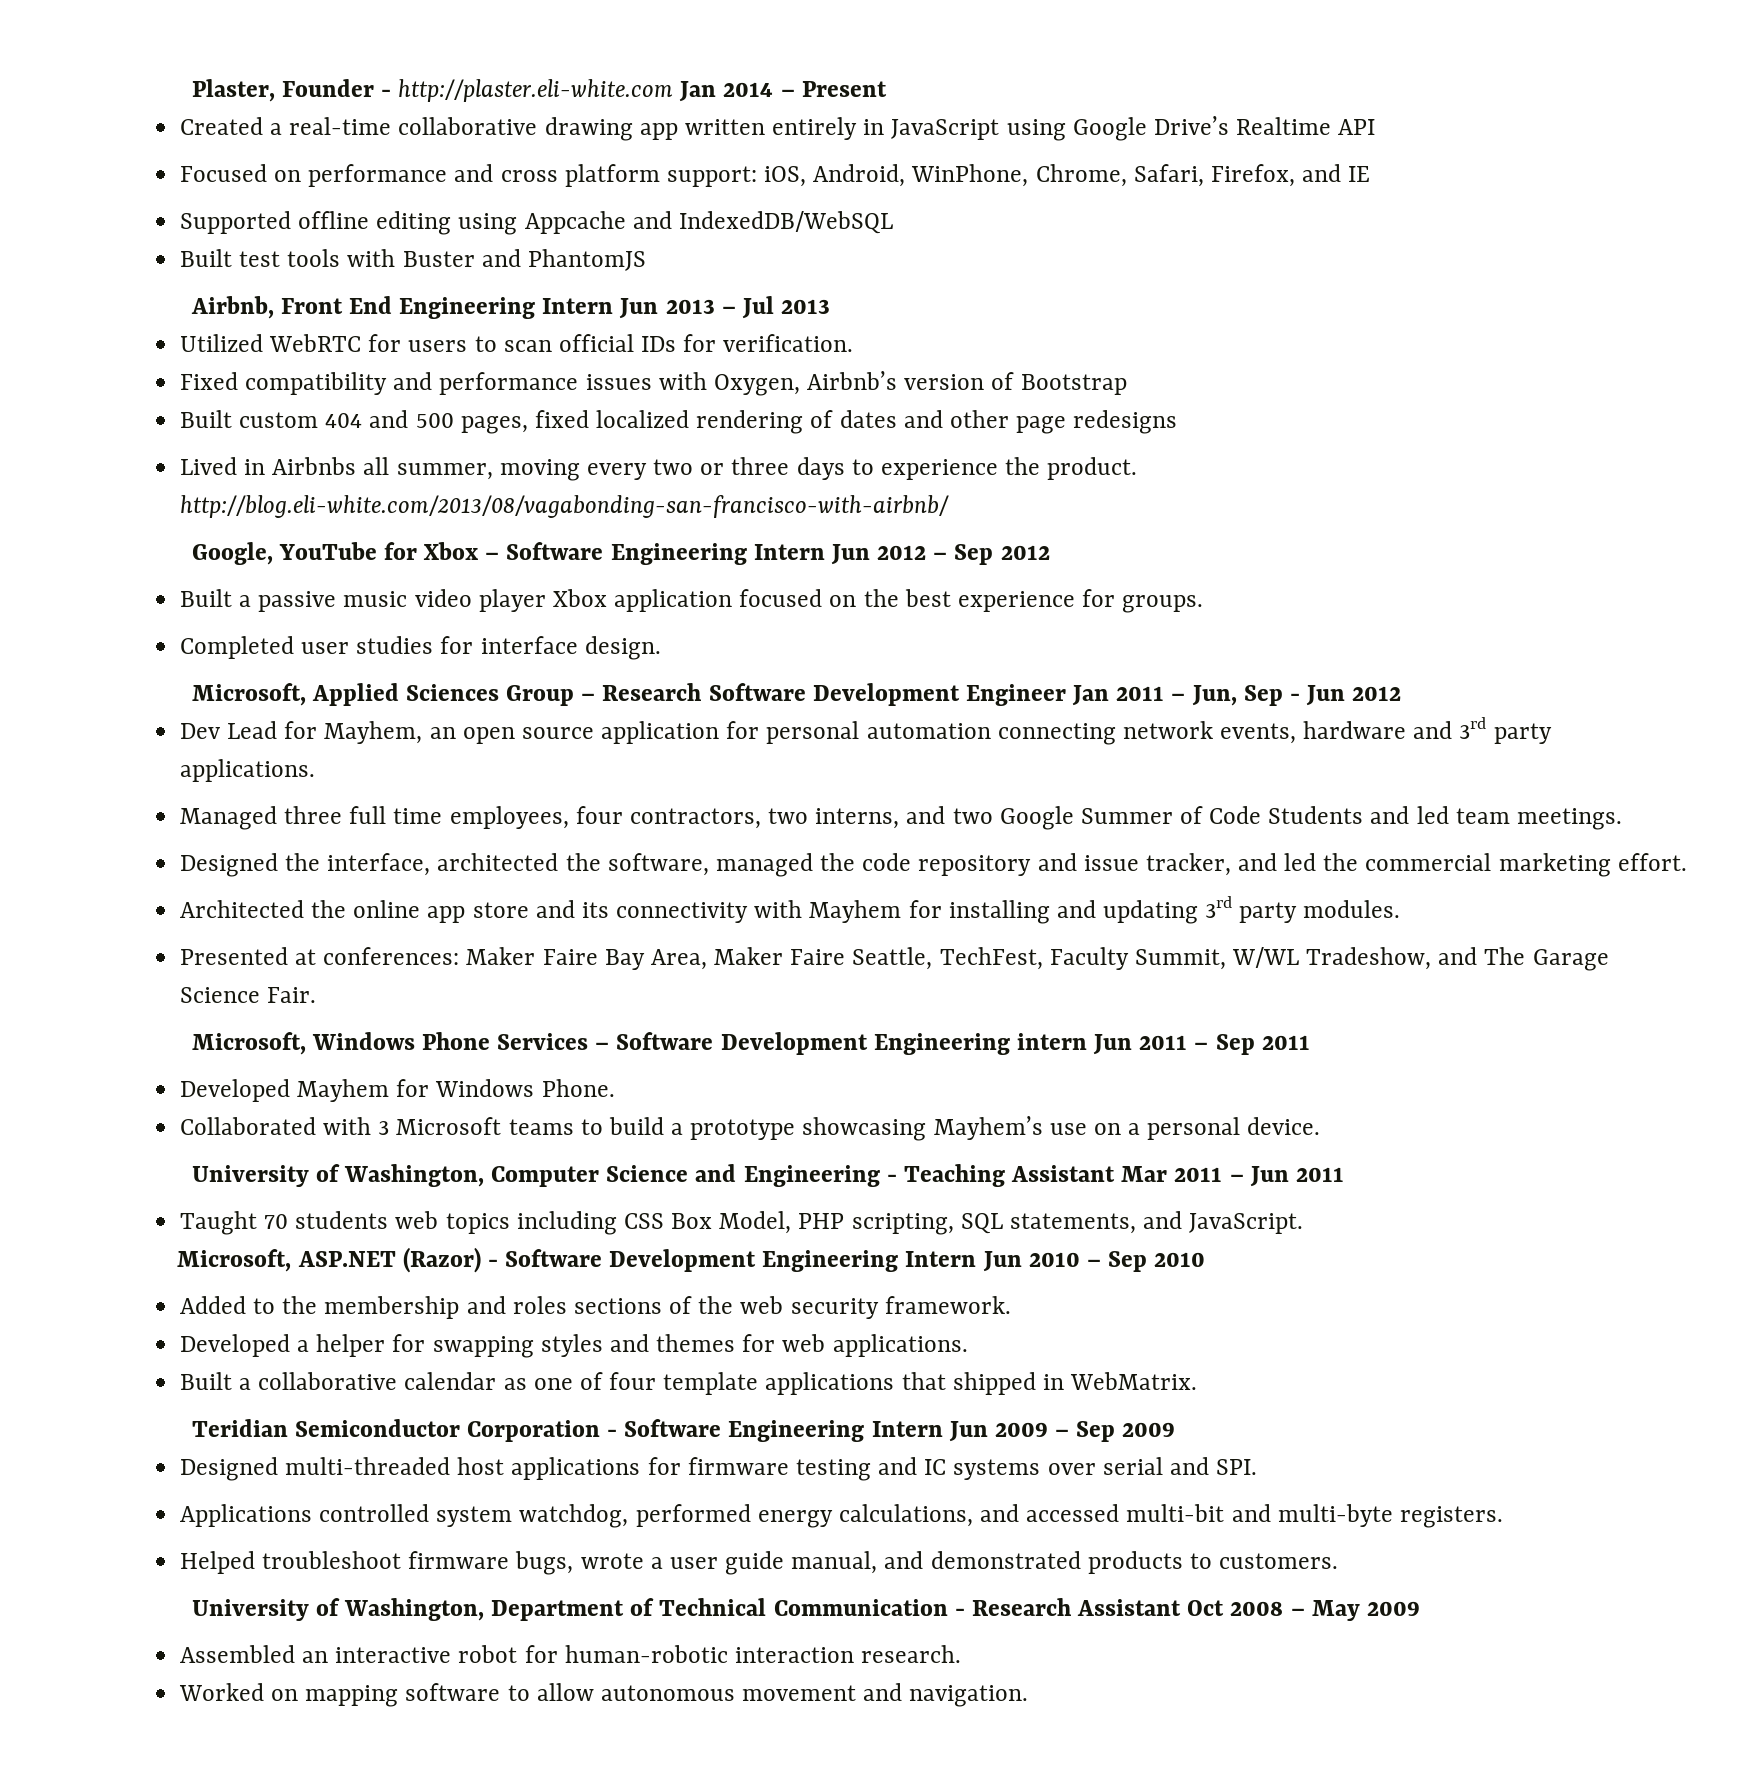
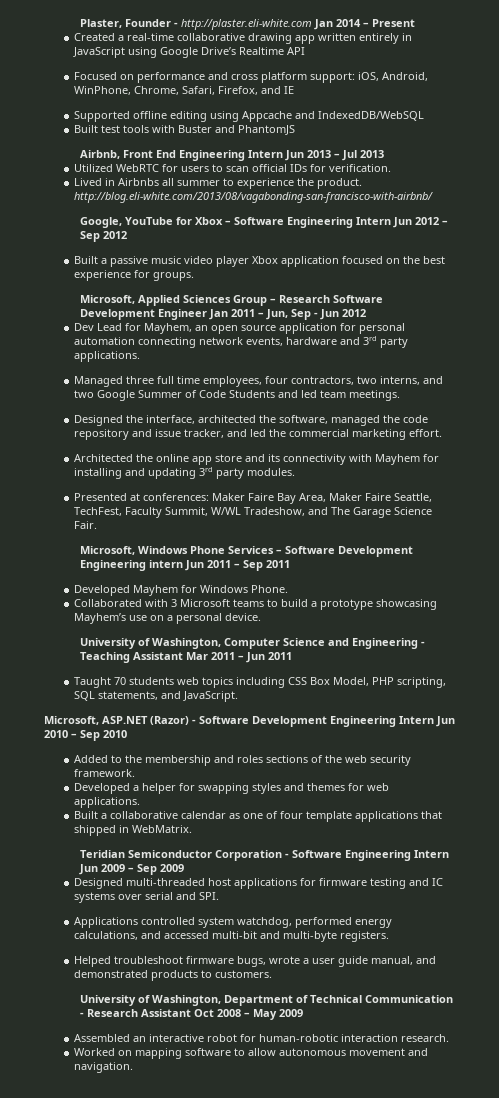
[179,371,1127,396] [179,410,1178,434] [179,457,845,481] Fixed compatibility and performance issues with Oxygen, Airbnb’s version of Bootstrap // Built custom 404 and 500 pages, fixed localized rendering of dates and other page redesigns // Lived in Airbnbs all summer, moving every two or three days -> [73,178,220,186] Lived in Airbnbs all summer
[179,636,661,660] // Completed user studies for interface design. -> (194, 276) none

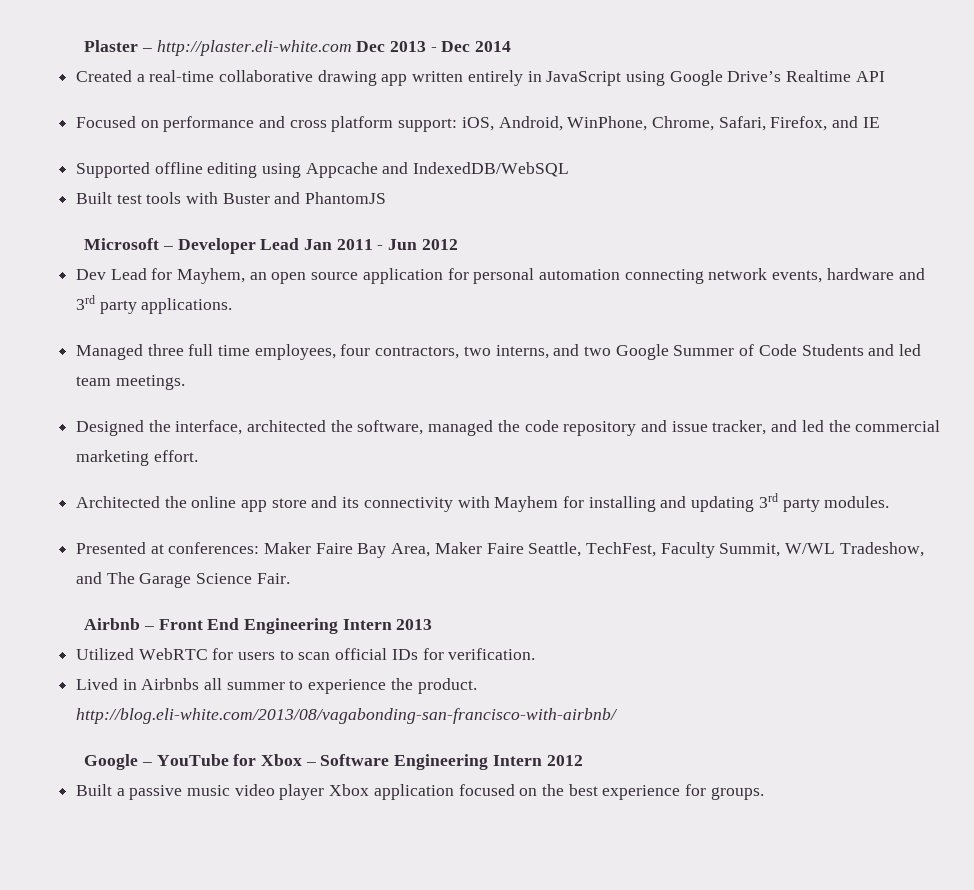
[79,19,333,30] Plaster, Founder - http://plaster.eli-white.com Jan -> [84,40,471,56] Plaster – http://plaster.eli-white.com Dec 2013 - Dec
[362,19,415,27] – Present -> (512, 46) none
[79,150,384,161] [73,164,391,172] [73,178,362,189] [73,192,433,203] [79,217,448,228] [79,231,127,242] [73,256,445,267] [73,270,194,281] [79,295,383,306] [79,309,311,320] Airbnb, Front End Engineering Intern Jun 2013 – Jul 2013 // Utilized WebRTC for users to scan official IDs for verification. // Lived in Airbnbs all summer to experience the product. http://blog.eli-white.com/2013/08/vagabonding-san-francisco-with-airbnb/ // Google, YouTube for Xbox – Software Engineering Intern Jun 2012 – Sep 2012 // Built a passive music video player Xbox application focused on the best experience for groups. // Microsoft, Applied Sciences Group – Research Software Development Engineer Jan 2011 – Jun, Sep -> [84,238,373,254] Microsoft – Developer Lead Jan 2011
[79,546,413,557] [79,560,290,571] [73,585,288,596] [73,599,437,610] [73,613,261,624] [79,638,425,649] [79,652,292,663] [73,677,446,688] [73,691,238,702] [44,716,455,727] [44,730,127,741] [73,755,411,766] [73,769,135,777] [73,783,389,794] [73,797,140,808] [73,811,442,822] [73,825,192,836] [79,850,449,861] [78,864,184,875] [73,878,443,889] [73,892,219,903] [73,917,392,928] [73,931,389,942] [73,956,436,967] [73,970,272,981] [79,995,453,1006] [79,1009,303,1020] [73,1034,449,1042] [73,1048,428,1059] [73,1062,133,1073] Microsoft, Windows Phone Services – Software Development Engineering intern Jun 2011 – Sep 2011 // Developed Mayhem for Windows Phone. // Collaborated with 3 Microsoft teams to build a prototype showcasing Mayhem’s use on a personal device. // University of Washington, Computer Science and Engineering - Teaching Assistant Mar 2011 – Jun 2011 // Taught 70 students web topics including CSS Box Model, PHP scripting, SQL statements, and JavaScript. // Microsoft, ASP.NET (Razor) - Software Development Engineering Intern Jun 2010 – Sep 2010 // Added to the membership and roles sections of the web security framework. // Developed a helper for swapping styles and themes for web applications. // Built a collaborative calendar as one of four template applications that shipped in WebMatrix. // Teridian Semiconductor Corporation - Software Engineering Intern Jun 2009 – Sep 2009 // Designed multi-threaded host applications for firmware testing and IC systems over serial and SPI. // Applications controlled system watchdog, performed energy calculations, and accessed multi-bit and multi-byte registers. // Helped troubleshoot firmware bugs, wrote a user guide manual, and demonstrated products to customers. // University of Washington, Department of Technical Communication - Research Assistant Oct 2008 – May 2009 // Assembled an interactive robot for human-robotic interaction research. // Worked on mapping software to allow autonomous movement and navigation. -> [84,618,433,634] [75,648,536,660] [75,678,477,694] [75,708,618,724] [84,754,583,770] [75,784,764,800] Airbnb – Front End Engineering Intern 2013 // Utilized WebRTC for users to scan official IDs for verification. // Lived in Airbnbs all summer to experience the product. http://blog.eli-white.com/2013/08/vagabonding-san-francisco-with-airbnb/ // Google – YouTube for Xbox – Software Engineering Intern 2012 // Built a passive music video player Xbox application focused on the best experience for groups.

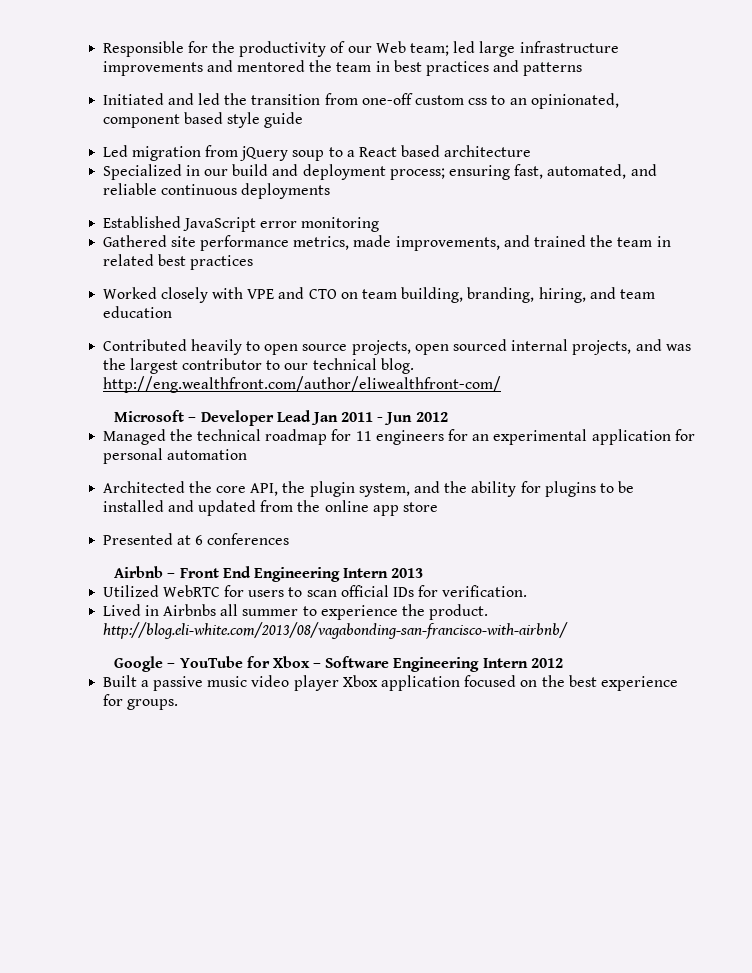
[84,40,512,56] [75,70,885,86] [75,116,880,132] [75,162,570,178] [75,192,387,204] Plaster – http://plaster.eli-white.com Dec 2013 - Dec 2014 // Created a real-time collaborative drawing app written entirely in JavaScript using Google Drive’s Realtime API // Focused on performance and cross platform support: iOS, Android, WinPhone, Chrome, Safari, Firefox, and IE // Supported offline editing using Appcache and IndexedDB/WebSQL // Built test tools with Buster and PhantomJS -> [102,41,619,57] [102,60,583,76] [102,93,619,109] [102,112,304,128] [102,145,532,161] [102,164,657,180] [102,183,331,199] [102,216,380,232] [102,235,671,251] [102,254,254,270] [102,287,655,303] [102,306,172,318] [102,339,691,355] [102,358,414,374] [102,376,501,393] Responsible for the productivity of our Web team; led large infrastructure improvements and mentored the team in best practices and patterns // Initiated and led the transition from one-off custom css to an opinionated, component based style guide // Led migration from jQuery soup to a React based architecture // Specialized in our build and deployment process; ensuring fast, automated, and reliable continuous deployments // Established JavaScript error monitoring // Gathered site performance metrics, made improvements, and trained the team in related best practices // Worked closely with VPE and CTO on team building, branding, hiring, and team education // Contributed heavily to open source projects, open sourced internal projects, and was the largest contributor to our technical blog. http://eng.wealthfront.com/author/eliwealthfront-com/
[75,268,925,284] [75,295,233,314] [75,344,922,360] [75,375,185,390] [75,420,941,436] [75,450,198,466] [75,493,890,512] [75,542,924,558] [75,572,290,588] Dev Lead for Mayhem, an open source application for personal automation connecting network events, hardware and 3rd party applications. // Managed three full time employees, four contractors, two interns, and two Google Summer of Code Students and led team meetings. // Designed the interface, architected the software, managed the code repository and issue tracker, and led the commercial marketing effort. // Architected the online app store and its connectivity with Mayhem for installing and updating 3rd party modules. // Presented at conferences: Maker Faire Bay Area, Maker Faire Seattle, TechFest, Faculty Summit, W/WL Tradeshow, and The Garage Science Fair. -> [102,429,695,445] [102,448,247,464] [102,481,635,497] [102,500,438,516] [102,533,290,545] Managed the technical roadmap for 11 engineers for an experimental application for personal automation // Architected the core API, the plugin system, and the ability for plugins to be installed and updated from the online app store // Presented at 6 conferences

